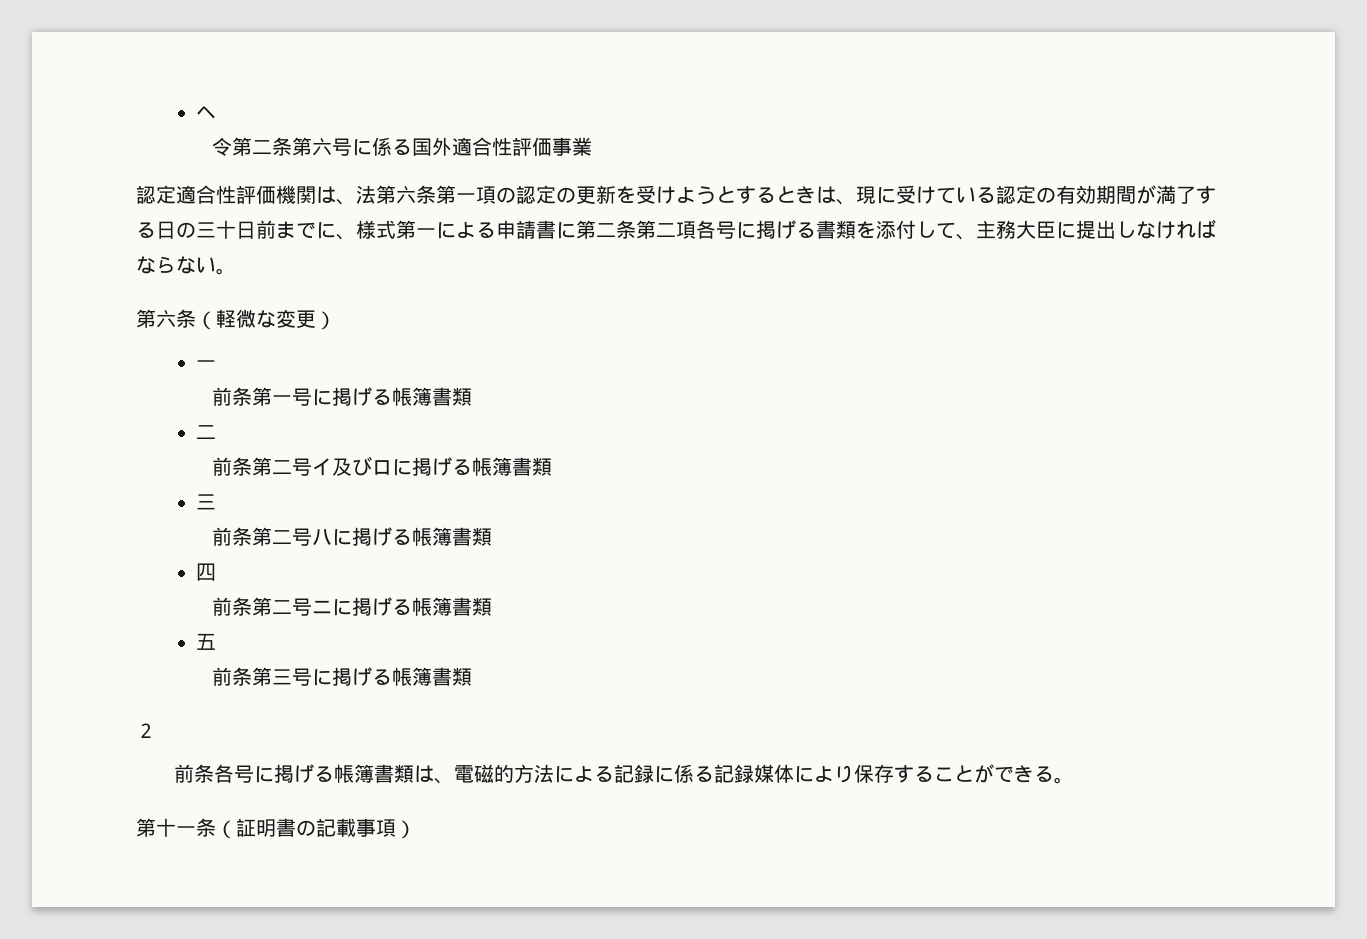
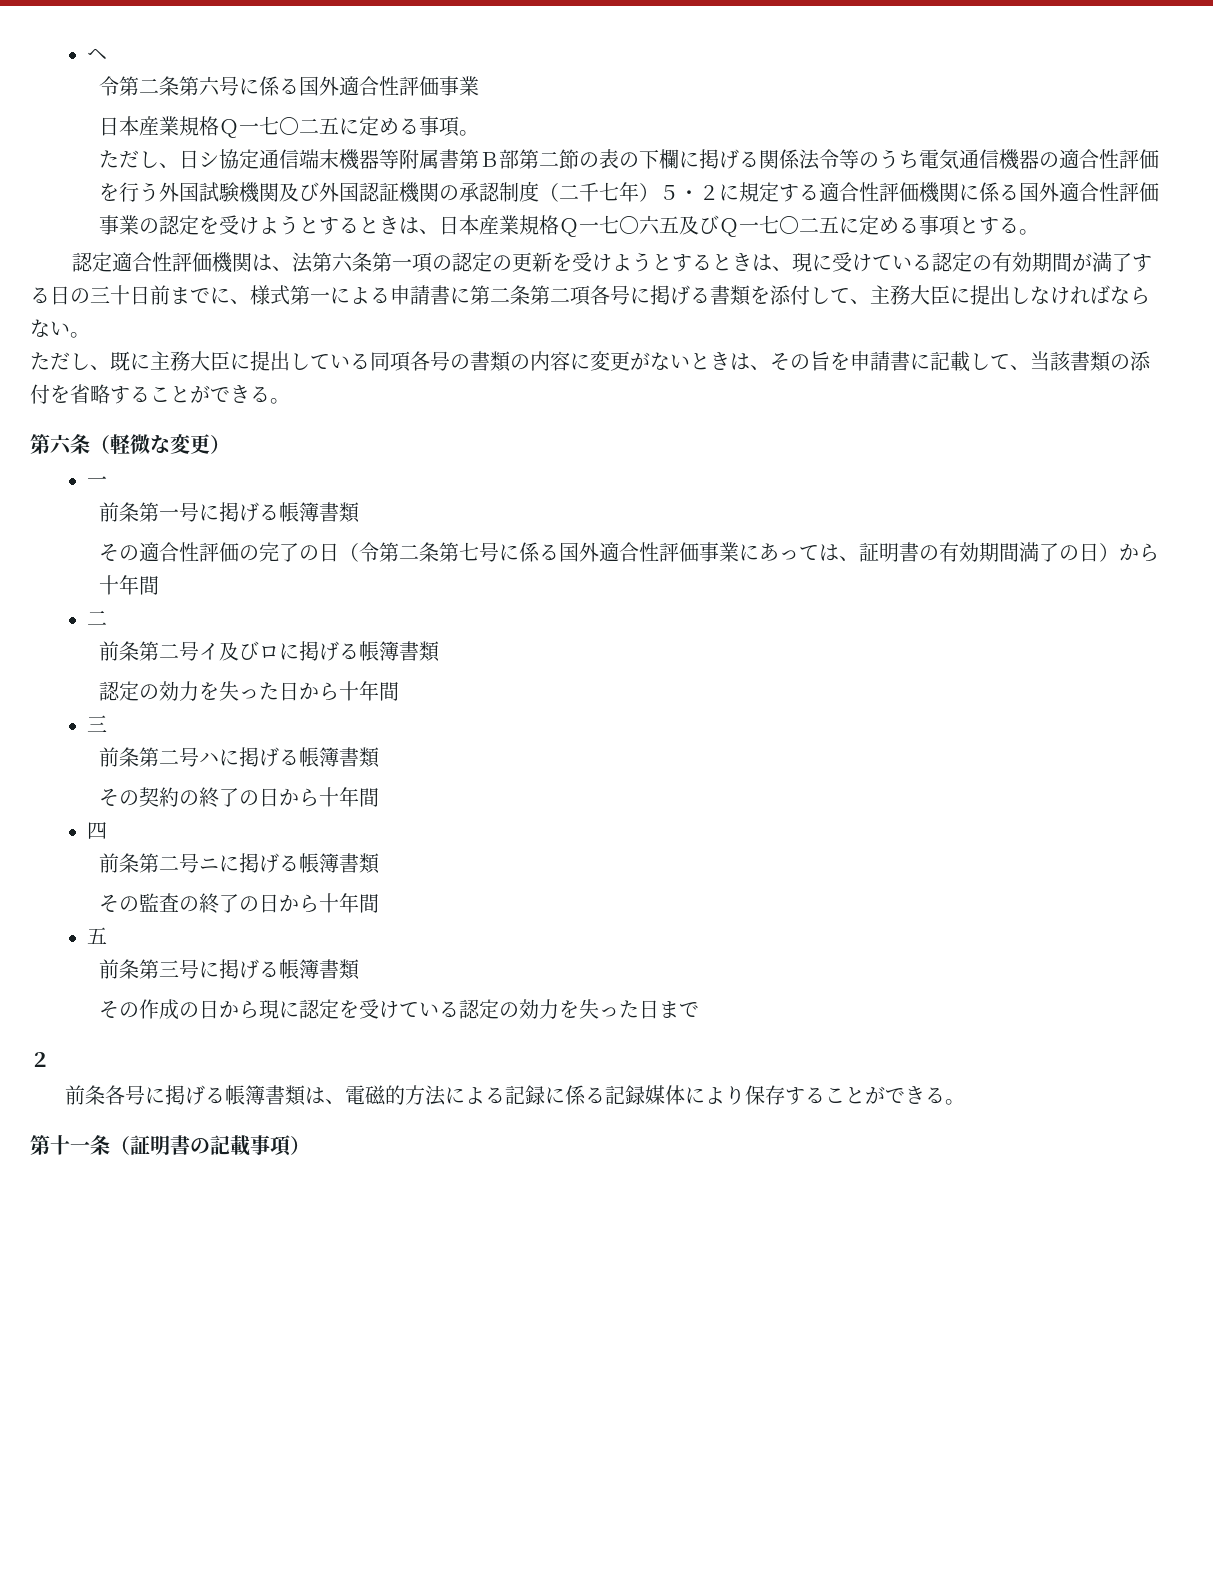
(593, 146) none -> [99,116,480,138] [99,149,1160,170] [99,181,1160,203] [99,215,1040,237] // 日本産業規格Ｑ一七〇二五に定める事項。 // ただし、日シ協定通信端末機器等附属書第Ｂ部第二節の表の下欄に掲げる関係法令等のうち電気通信機器の適合性評価を行う外国試験機関及び外国認証機関の承認制度（二千七年）５・２に規定する適合性評価機関に係る国外適合性評価事業の認定を受けようとするときは、日本産業規格Ｑ一七〇六五及びＱ一七〇二五に定める事項とする。
(236, 271) none -> [30,351,1151,372] [30,384,290,404] // ただし、既に主務大臣に提出している同項各号の書類の内容に変更がないときは、その旨を申請書に記載して、当該書類の添付を省略することができる。
(473, 396) none -> [99,542,1160,562] [99,575,160,595] // その適合性評価の完了の日（令第二条第七号に係る国外適合性評価事業にあっては、証明書の有効期間満了の日）から十年間
(553, 466) none -> [99,681,400,701] // 認定の効力を失った日から十年間
(493, 536) none -> [99,787,380,808] // その契約の終了の日から十年間
(493, 606) none -> [99,893,380,914] // その監査の終了の日から十年間
(473, 676) none -> [99,999,700,1020] // その作成の日から現に認定を受けている認定の効力を失った日まで

